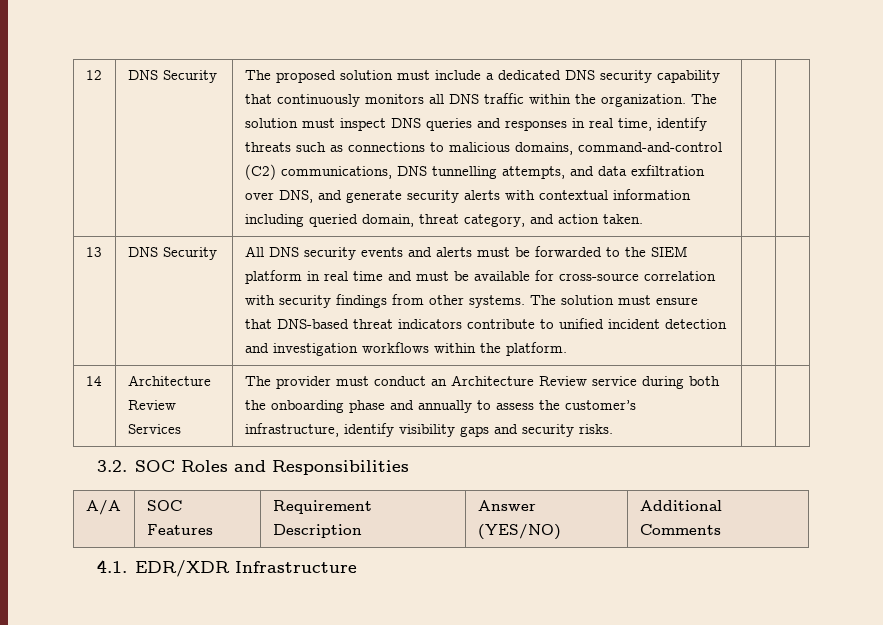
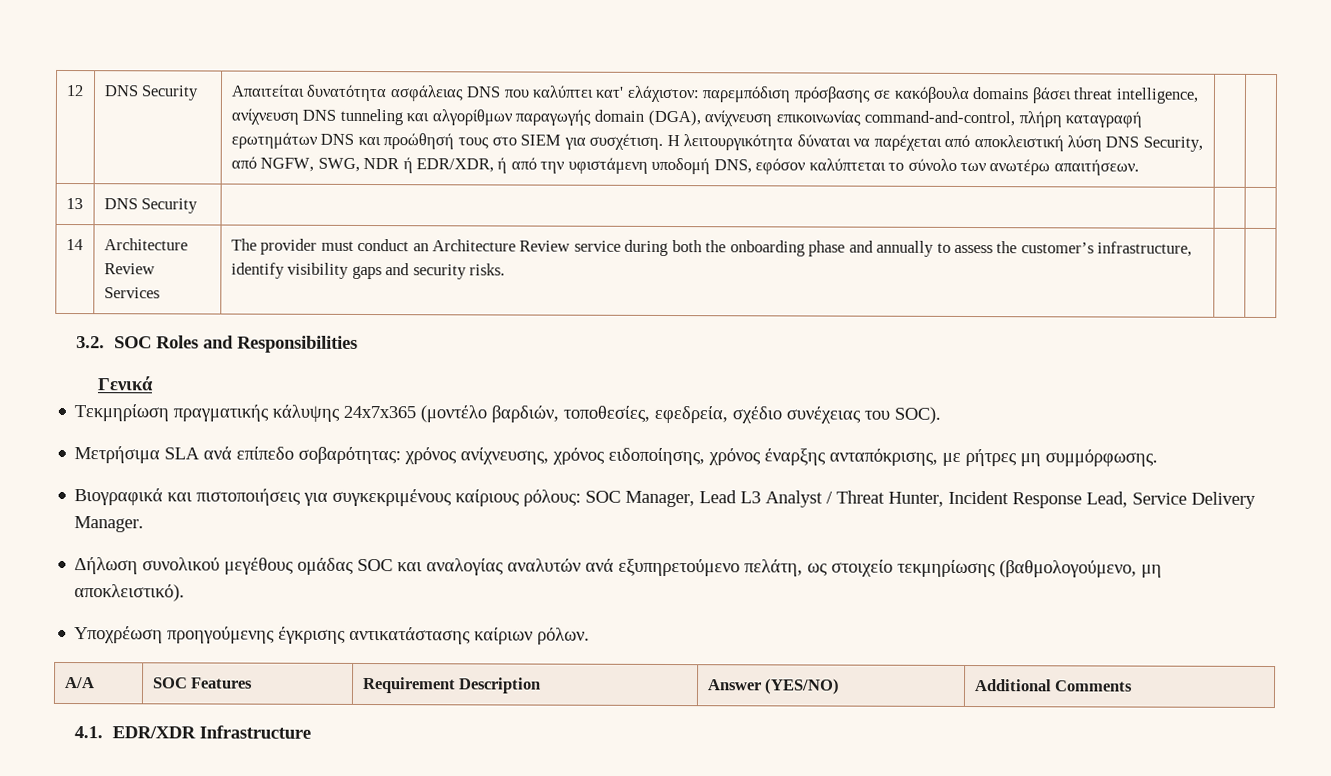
[244,70,720,83] [244,93,717,107] [244,117,707,131] [244,142,722,155] [244,164,705,180] [244,189,691,203] [244,214,643,227] [85,247,102,257] [127,247,217,260] [244,246,688,260] [244,270,716,284] [244,294,698,308] [244,318,727,329] [244,342,567,356] The proposed solution must include a dedicated DNS security capability that continuously monitors all DNS traffic within the organization. The solution must inspect DNS queries and responses in real time, identify threats such as connections to malicious domains, command-and-control (C2) communications, DNS tunnelling attempts, and data exfiltration over DNS, and generate security alerts with contextual information including queried domain, threat category, and action taken. | | // 13 | DNS Security | All DNS security events and alerts must be forwarded to the SIEM platform in real time and must be available for cross-source correlation with security findings from other systems. The solution must ensure that DNS-based threat indicators contribute to unified incident detection and investigation workflows within the platform. -> [230,84,1198,104] [230,108,1143,128] [230,132,1203,152] [230,156,1139,176] [65,198,83,210] [103,198,199,214] Απαιτείται δυνατότητα ασφάλειας DNS που καλύπτει κατ' ελάχιστον: παρεμπόδιση πρόσβασης σε κακόβουλα domains βάσει threat intelligence, ανίχνευση DNS tunneling και αλγορίθμων παραγωγής domain (DGA), ανίχνευση επικοινωνίας command-and-control, πλήρη καταγραφή ερωτημάτων DNS και προώθησή τους στο SIEM για συσχέτιση. Η λειτουργικότητα δύναται να παρέχεται από αποκλειστική λύση DNS Security, από NGFW, SWG, NDR ή EDR/XDR, ή από την υφιστάμενη υποδομή DNS, εφόσον καλύπτεται το σύνολο των ανωτέρω απαιτήσεων. | | // 13 | DNS Security |
(410, 467) none -> [96,376,154,391] [74,404,942,424] [74,446,1159,467] [74,488,1257,509] [74,516,145,533] [74,557,1163,578] [74,584,186,602] [74,626,591,645] // Γενικά // Τεκμηρίωση πραγματικής κάλυψης 24x7x365 (μοντέλο βαρδιών, τοποθεσίες, εφεδρεία, σχέδιο συνέχειας του SOC). // Μετρήσιμα SLA ανά επίπεδο σοβαρότητας: χρόνος ανίχνευσης, χρόνος ειδοποίησης, χρόνος έναρξης ανταπόκρισης, με ρήτρες μη συμμόρφωσης. // Βιογραφικά και πιστοποιήσεις για συγκεκριμένους καίριους ρόλους: SOC Manager, Lead L3 Analyst / Threat Hunter, Incident Response Lead, Service Delivery Manager. // Δήλωση συνολικού μεγέθους ομάδας SOC και αναλογίας αναλυτών ανά εξυπηρετούμενο πελάτη, ως στοιχείο τεκμηρίωσης (βαθμολογούμενο, μη αποκλειστικό). // Υποχρέωση προηγούμενης έγκρισης αντικατάστασης καίριων ρόλων.

